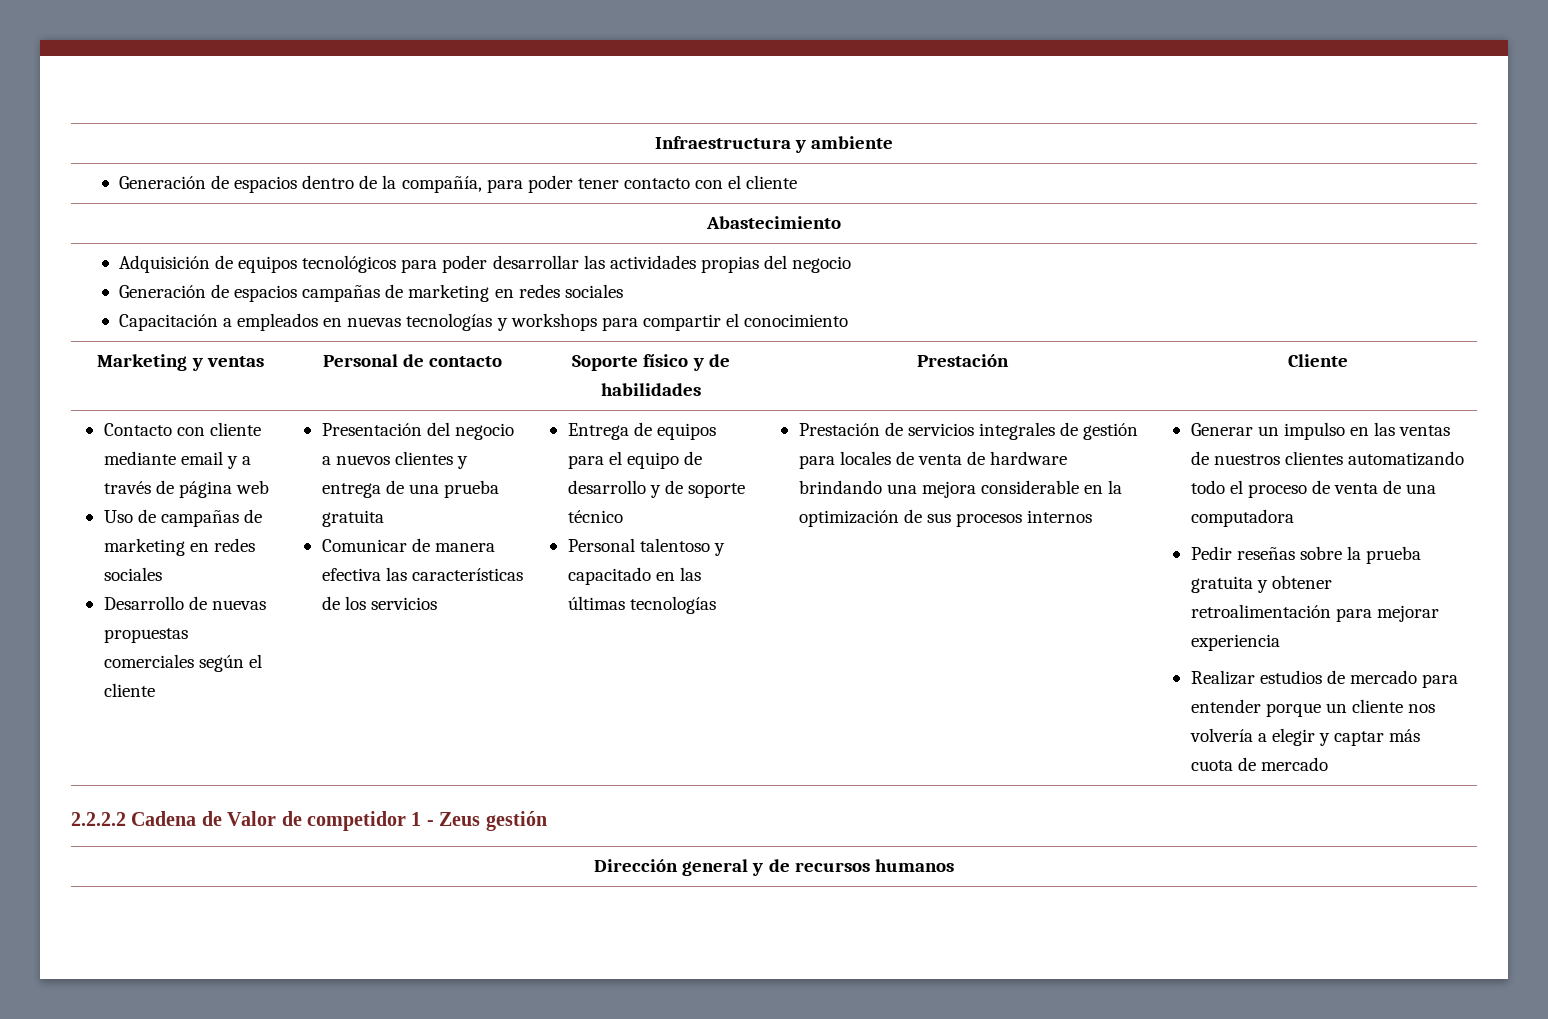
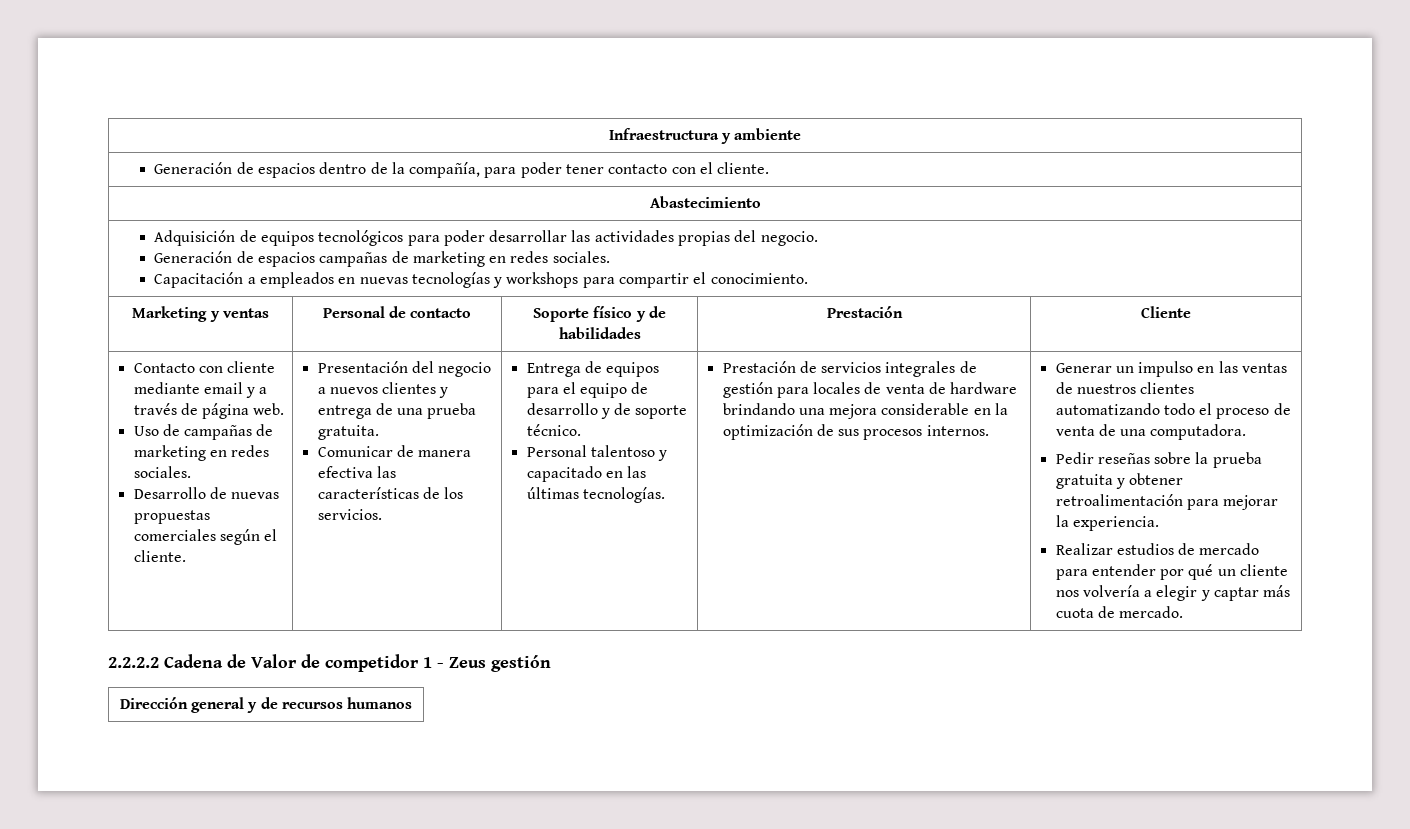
[746,175,798,189] cliente -> [717,162,770,174] cliente.
[792,256,852,273] negocio -> [760,231,818,246] negocio.
[564,284,623,298] sociales -> [552,251,610,263] sociales.
[744,314,849,327] conocimiento -> [710,273,808,284] conocimiento.
[235,480,269,494] web -> [253,403,285,415] web.
[103,567,162,581] sociales -> [133,466,191,478] sociales.
[103,683,155,697] cliente -> [133,550,186,562] cliente.
[321,510,384,527] gratuita -> [317,425,379,440] gratuita.
[370,597,437,610] servicios -> [317,509,382,520] servicios.
[567,510,623,523] técnico -> [526,424,581,436] técnico.
[629,596,716,614] tecnologías -> [582,487,665,503] tecnologías.
[1027,510,1093,523] internos -> [926,425,989,436] internos.
[1190,509,1294,527] computadora -> [1150,424,1247,440] computadora.
[1190,634,1280,651] experiencia -> [1055,515,1159,531] la experiencia.
[1265,703,1321,717] porque -> [1160,564,1214,580] por qué
[1260,757,1328,771] mercado -> [1119,606,1184,618] mercado.

